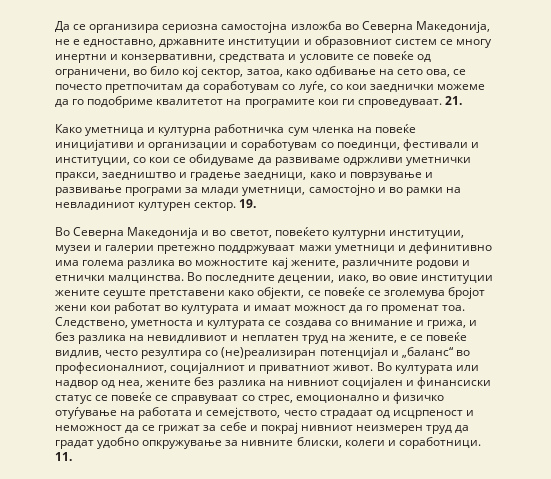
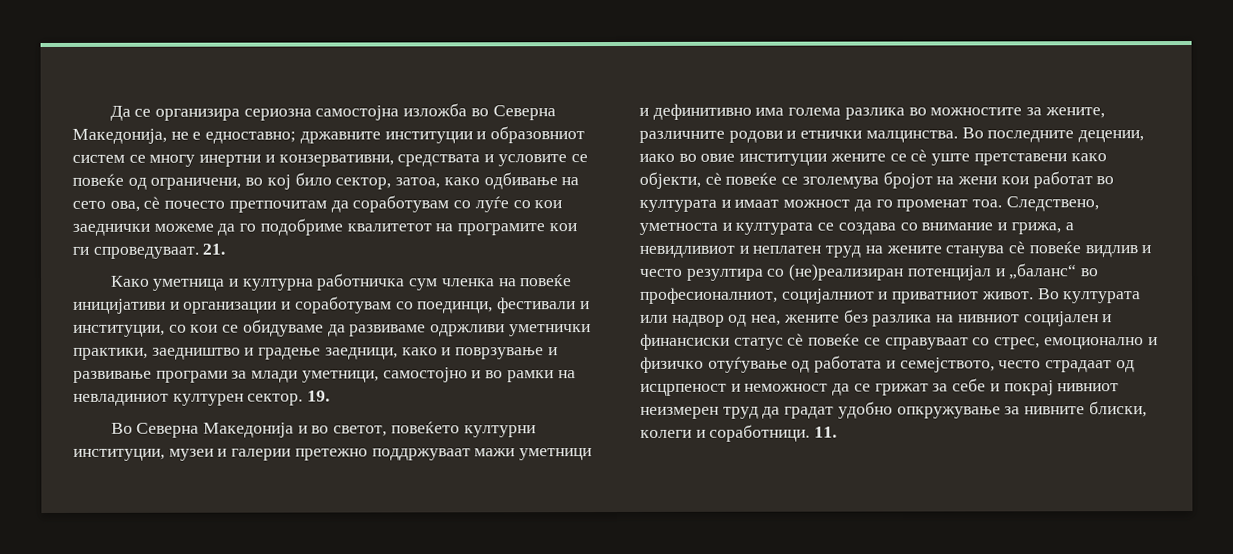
[83,39,157,47] едноставно, -> [205,131,297,144] едноставно;
[150,66,199,78] било кој -> [266,172,332,190] кој било
[453,69,467,75] се -> [143,196,161,209] сè
[298,81,327,93] луѓе, -> [474,196,509,213] луѓе
[55,172,99,181] пракси, -> [73,347,148,360] практики,
[271,257,288,269] кај -> [1026,107,1043,116] за
[337,275,369,283] иако, -> [639,153,675,162] иако
[103,290,147,299] сеуште -> [889,149,971,166] се сè уште
[307,290,321,296] се -> [704,172,722,185] сè
(485, 293) none -> [936,176,955,185] на
[469,320,478,326] [55,332,145,344] и без разлика на -> [1064,222,1074,231] а
[348,332,468,343] [55,350,102,358] жените, е се повеќе видлив, -> [885,241,1152,258] жените станува сè повеќе видлив и
[95,395,109,401] се -> [787,333,805,346] сè
[120,410,136,416] на -> [791,360,811,373] од

